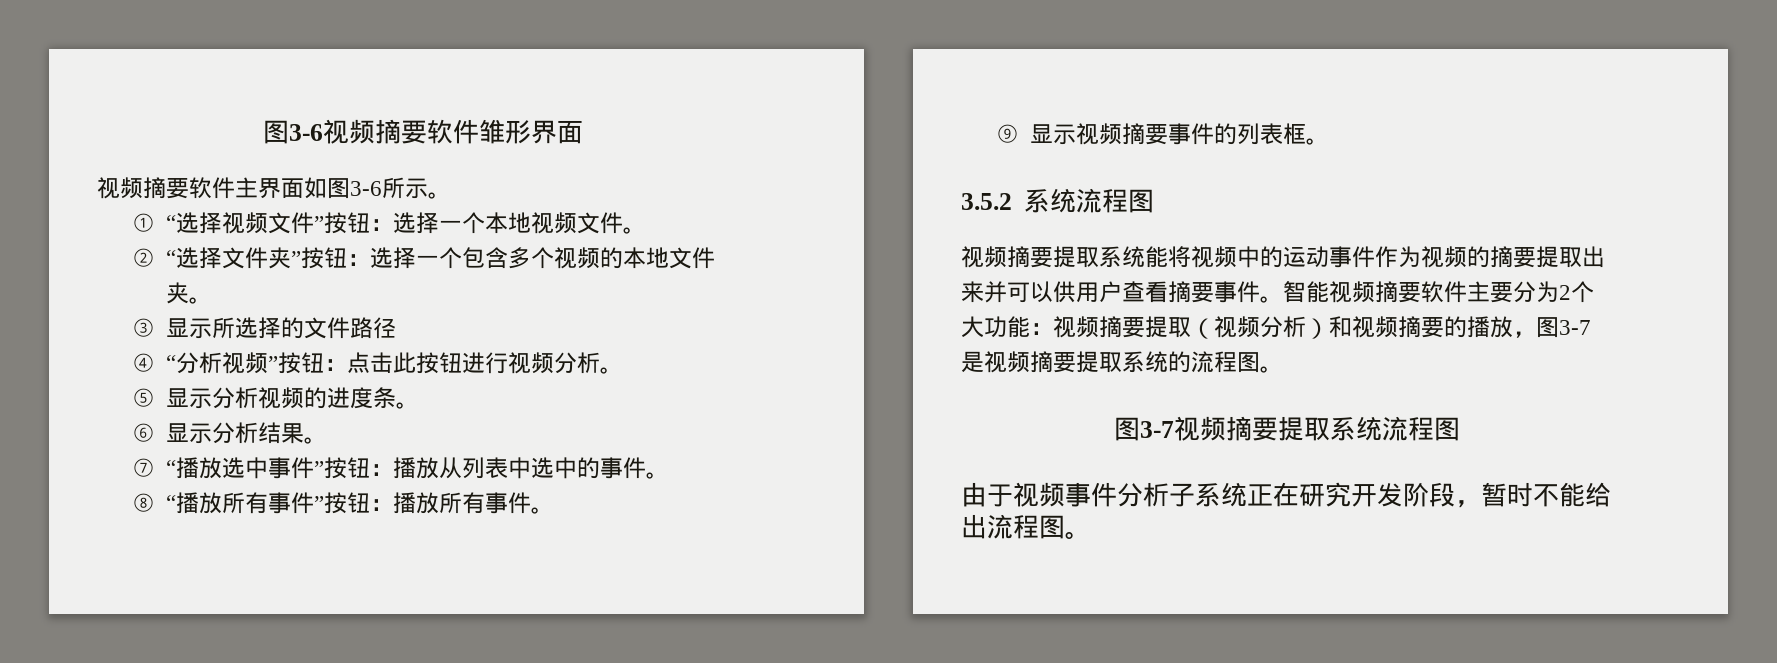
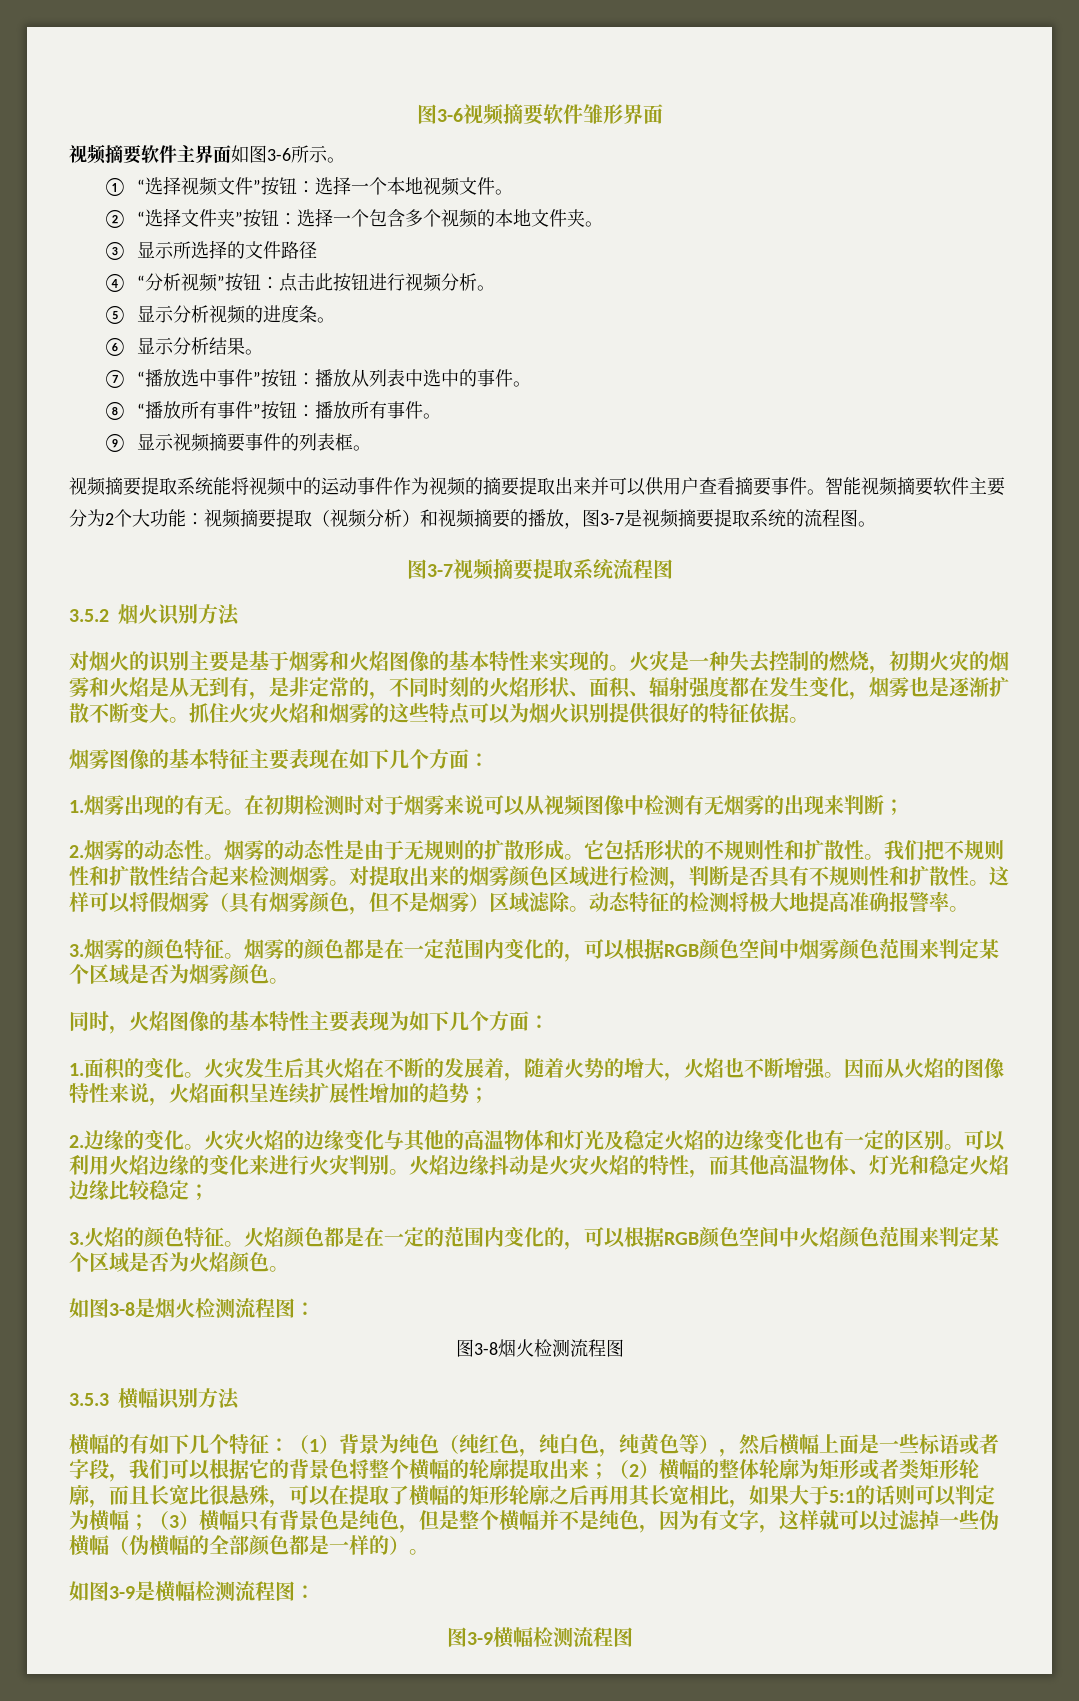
[961,188,1154,213] // 3.5.2系统流程图 -> (371, 448) none
[961,482,1611,508] [961,514,1091,539] 由于视频事件分析子系统正在研究开发阶段，暂时不能给出流程图。 -> [69,604,240,626] [69,650,1009,674] [69,676,1009,700] [69,702,809,725] [68,748,489,770] [69,794,904,816] [69,840,1004,861] [69,865,1009,889] [69,891,969,915] [69,938,999,962] [69,964,289,985] [69,1010,549,1034] [69,1057,1004,1081] [69,1083,489,1106] [69,1129,1006,1152] [69,1154,1009,1178] [69,1180,209,1200] [69,1226,999,1250] [69,1252,289,1273] [69,1298,315,1318] [455,1339,624,1357] [69,1388,240,1410] [69,1434,999,1457] [69,1459,979,1482] [69,1484,995,1508] [69,1510,999,1533] [69,1535,429,1556] [69,1581,315,1602] [446,1627,633,1648] 3.5.2烟火识别方法 // 对烟火的识别主要是基于烟雾和火焰图像的基本特性来实现的。火灾是一种失去控制的燃烧，初期火灾的烟雾和火焰是从无到有，是非定常的，不同时刻的火焰形状、面积、辐射强度都在发生变化，烟雾也是逐渐扩散不断变大。抓住火灾火焰和烟雾的这些特点可以为烟火识别提供很好的特征依据。 // 烟雾图像的基本特征主要表现在如下几个方面： // 1.烟雾出现的有无。在初期检测时对于烟雾来说可以从视频图像中检测有无烟雾的出现来判断； // 2.烟雾的动态性。烟雾的动态性是由于无规则的扩散形成。它包括形状的不规则性和扩散性。我们把不规则性和扩散性结合起来检测烟雾。对提取出来的烟雾颜色区域进行检测，判断是否具有不规则性和扩散性。这样可以将假烟雾（具有烟雾颜色，但不是烟雾）区域滤除。动态特征的检测将极大地提高准确报警率。 // 3.烟雾的颜色特征。烟雾的颜色都是在一定范围内变化的，可以根据RGB颜色空间中烟雾颜色范围来判定某个区域是否为烟雾颜色。 // 同时，火焰图像的基本特性主要表现为如下几个方面： // 1.面积的变化。火灾发生后其火焰在不断的发展着，随着火势的增大，火焰也不断增强。因而从火焰的图像特性来说，火焰面积呈连续扩展性增加的趋势； // 2.边缘的变化。火灾火焰的边缘变化与其他的高温物体和灯光及稳定火焰的边缘变化也有一定的区别。可以利用火焰边缘的变化来进行火灾判别。火焰边缘抖动是火灾火焰的特性，而其他高温物体、灯光和稳定火焰边缘比较稳定； // 3.火焰的颜色特征。火焰颜色都是在一定的范围内变化的，可以根据RGB颜色空间中火焰颜色范围来判定某个区域是否为火焰颜色。 // 如图3-8是烟火检测流程图： // 图3-8烟火检测流程图 // 3.5.3横幅识别方法 // 横幅的有如下几个特征：（1）背景为纯色（纯红色，纯白色，纯黄色等），然后横幅上面是一些标语或者字段，我们可以根据它的背景色将整个横幅的轮廓提取出来；（2）横幅的整体轮廓为矩形或者类矩形轮廓，而且长宽比很悬殊，可以在提取了横幅的矩形轮廓之后再用其长宽相比，如果大于5:1的话则可以判定为横幅；（3）横幅只有背景色是纯色，但是整个横幅并不是纯色，因为有文字，这样就可以过滤掉一些伪横幅（伪横幅的全部颜色都是一样的）。 // 如图3-9是横幅检测流程图： // 图3-9横幅检测流程图

